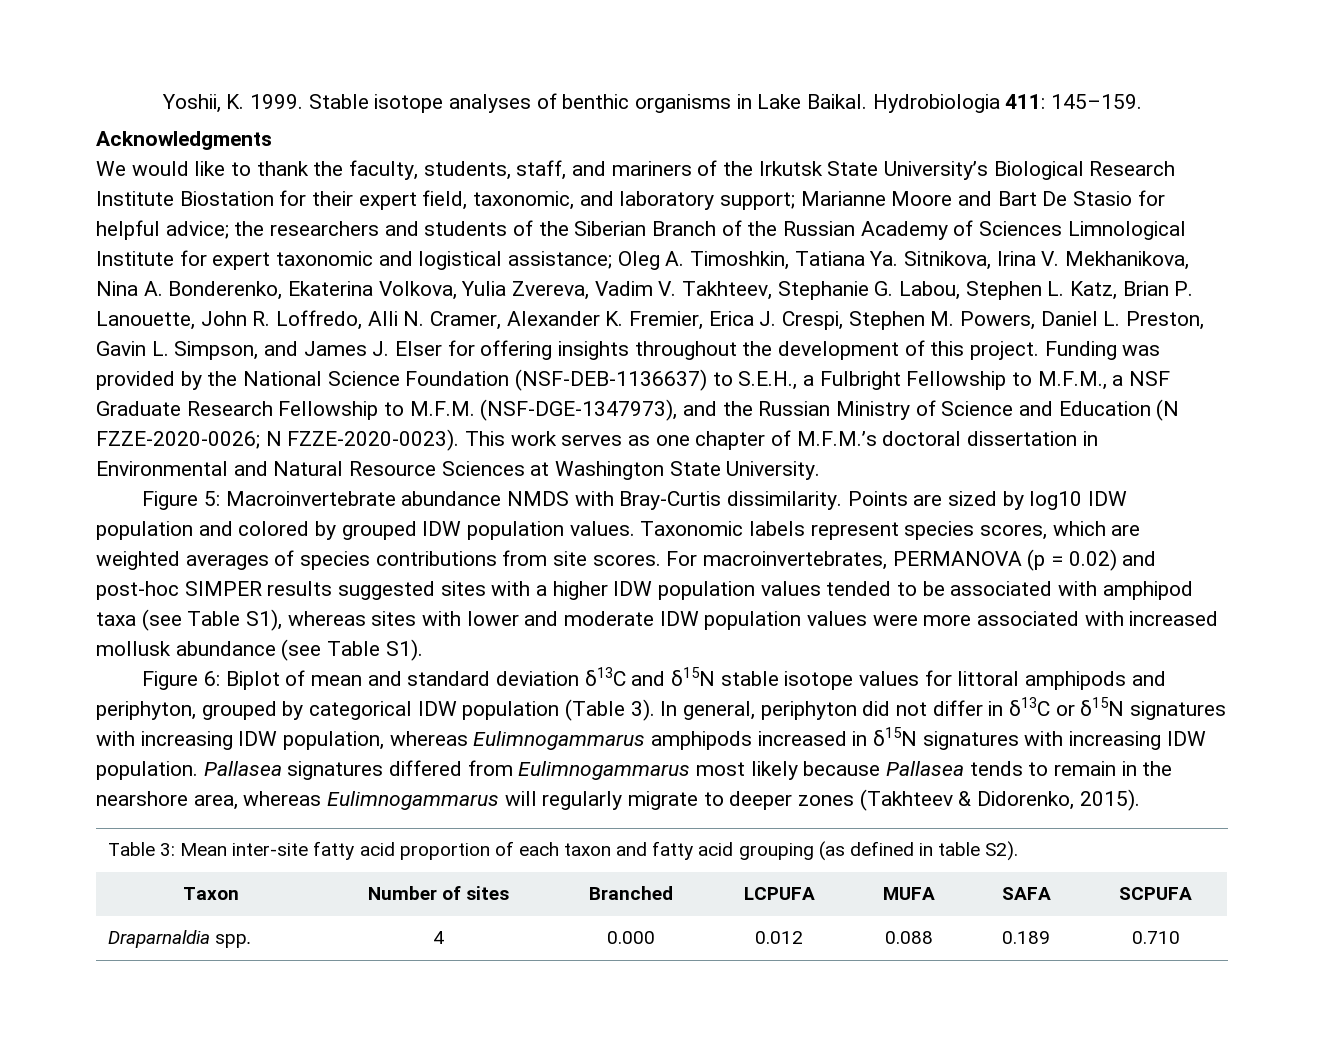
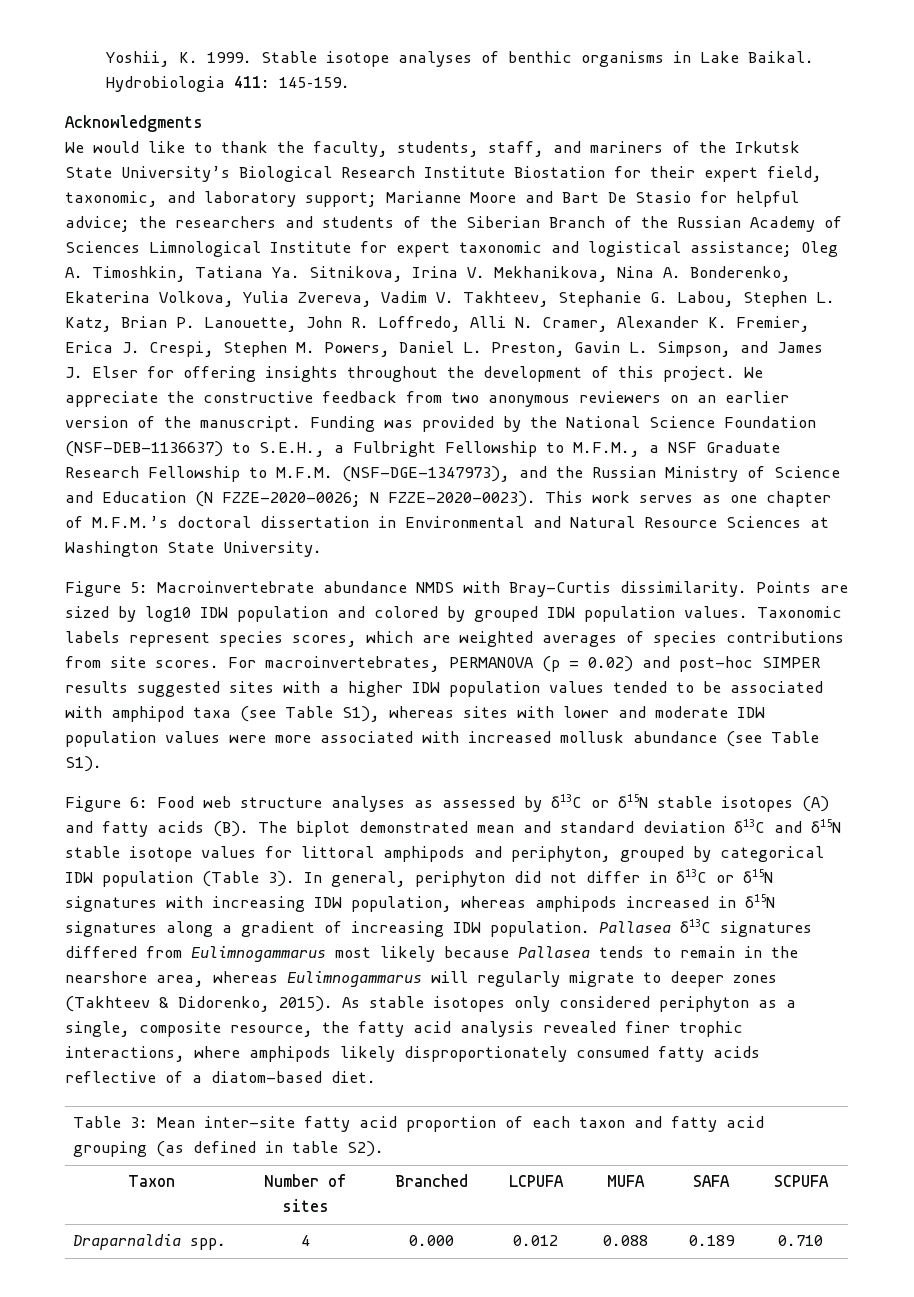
(1040, 350) none -> [744,367,763,378] [65,391,789,407] [65,416,301,432] We appreciate the constructive feedback from two anonymous reviewers on an earlier version of the manuscript.
[225,670,306,690] Biplot of -> [157,794,829,812] [65,821,468,837] Food web structure analyses as assessed by δ13C or δ15N stable isotopes (A) and fatty acids (B). The biplot demonstrated
[473,731,646,750] Eulimnogammarus -> (526, 902) none
[1024,731,1064,746] with -> [166,921,342,937] along a gradient of
(282, 768) none -> [680,919,711,933] δ13C
(1140, 800) none -> [342,996,796,1012] [65,1021,743,1037] [65,1046,760,1062] [65,1071,376,1083] As stable isotopes only considered periphyton as a single, composite resource, the fatty acid analysis revealed finer trophic interactions, where amphipods likely disproportionately consumed fatty acids reflective of a diatom-based diet.

